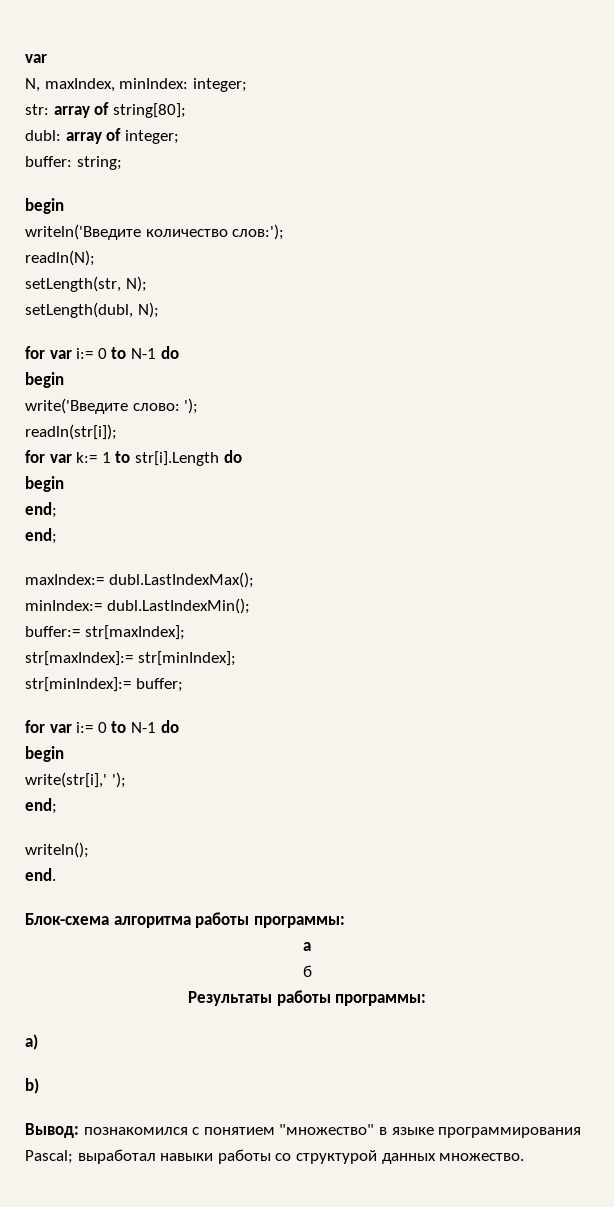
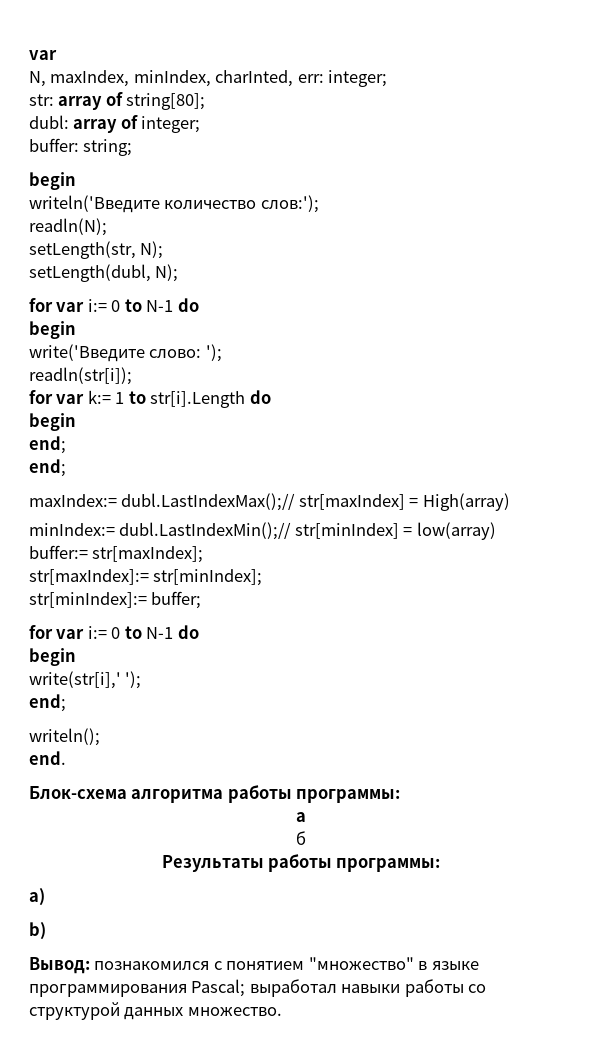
[119,78,189,89] minIndex: -> [133,70,324,87] minIndex, charInted, err:
[108,572,254,588] [25,598,250,614] dubl.LastIndexMax(); // minIndex:= dubl.LastIndexMin(); -> [121,493,510,511] [29,522,496,540] dubl.LastIndexMax();// str[maxIndex] = High(array) // minIndex:= dubl.LastIndexMin();// str[minIndex] = low(array)

